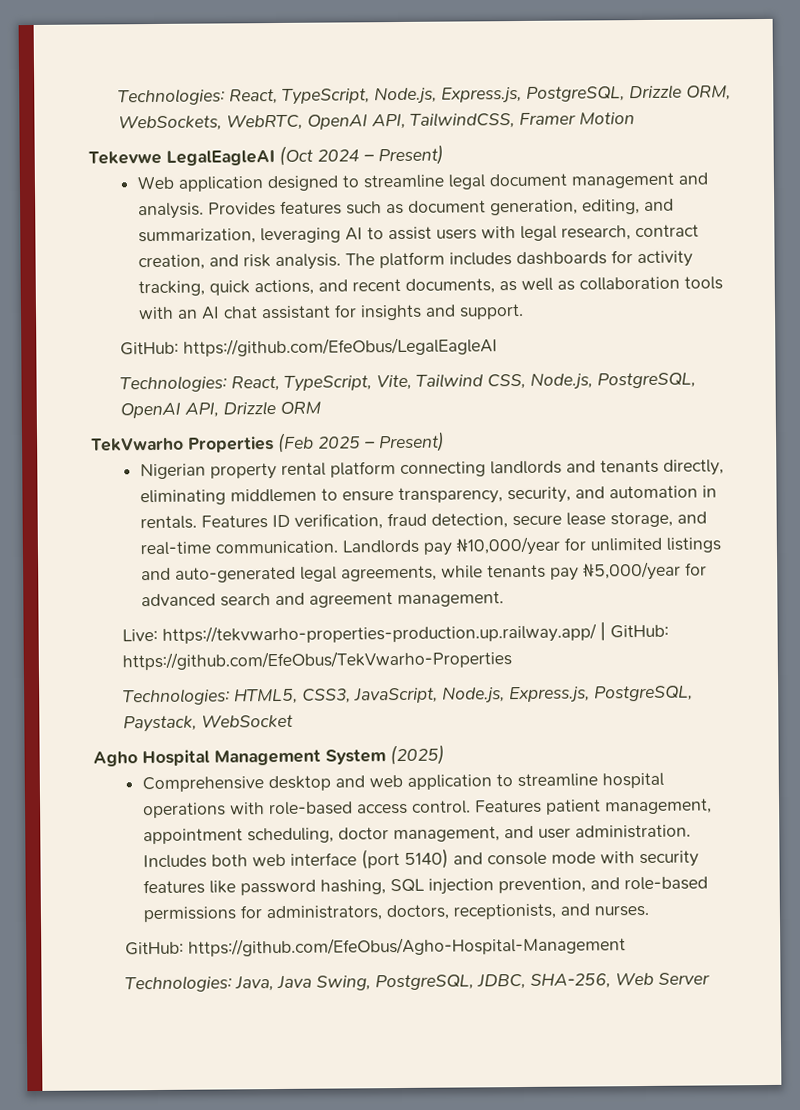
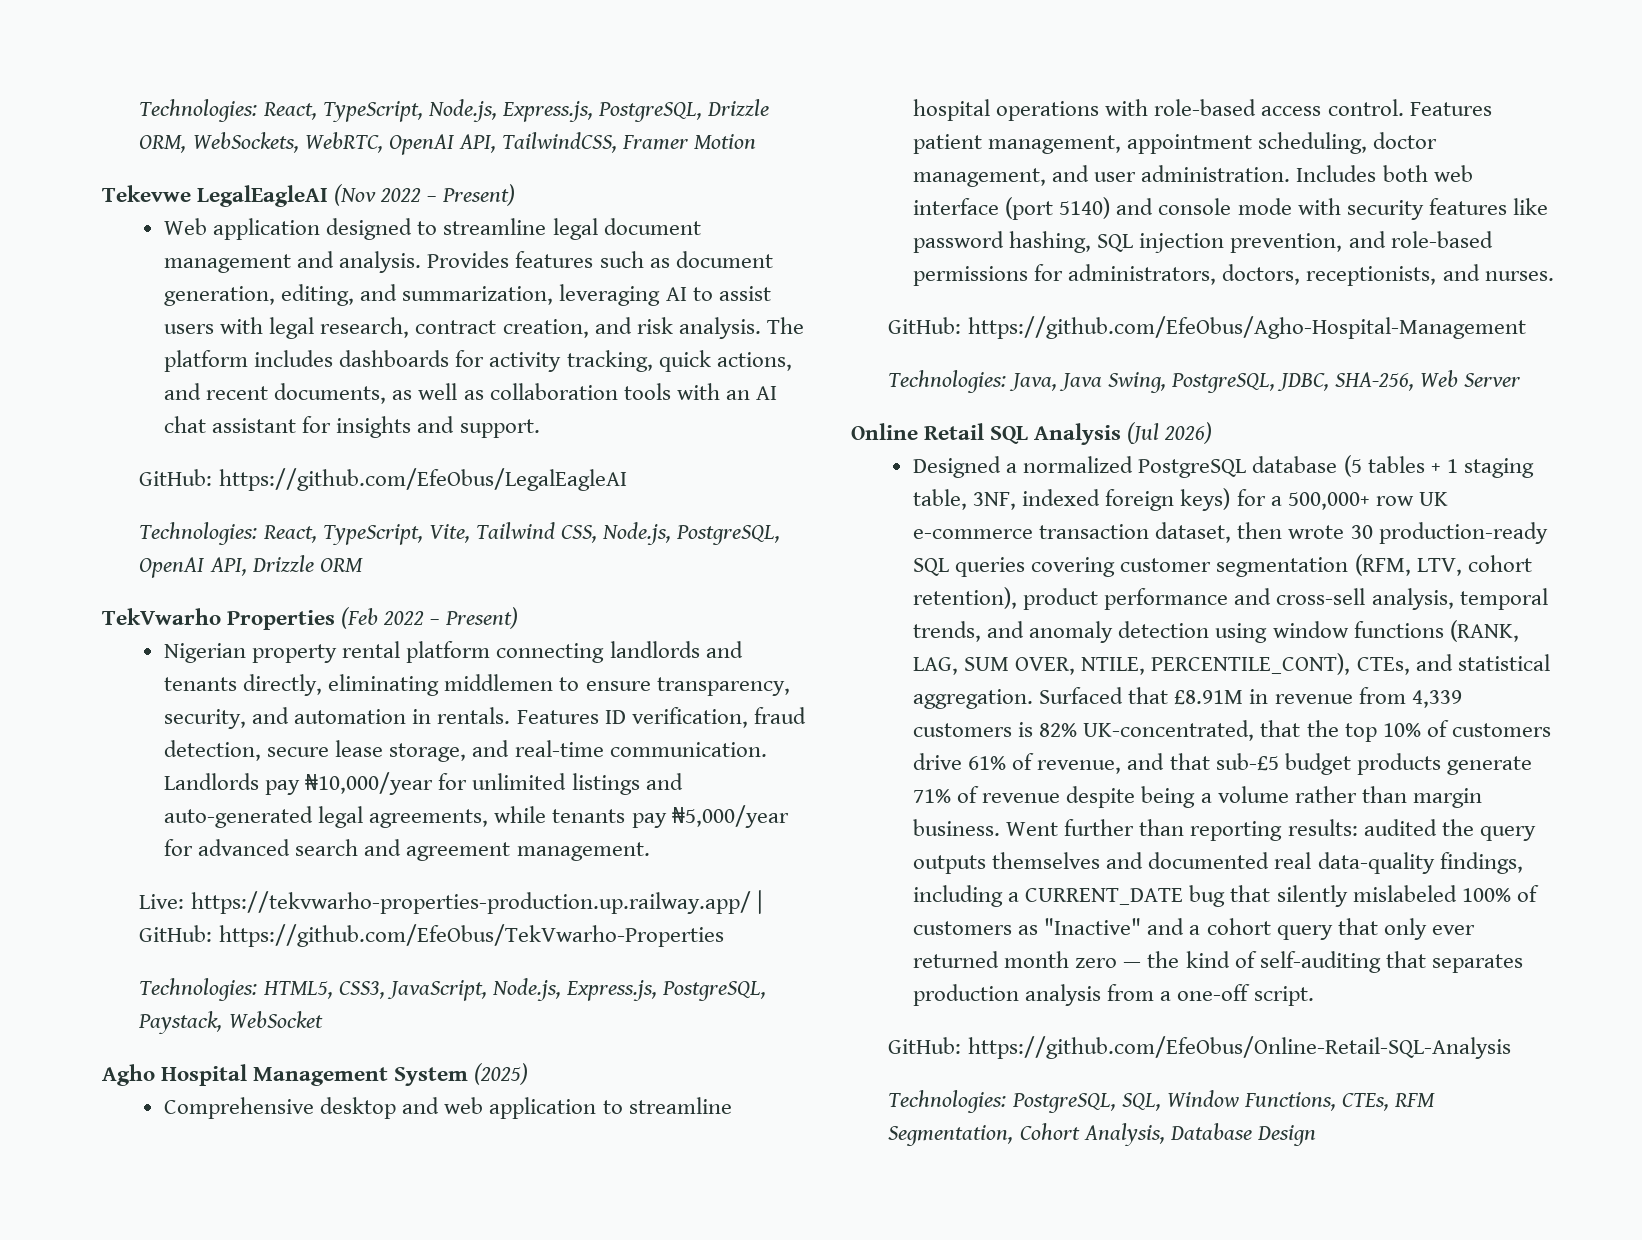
[279,145,360,166] (Oct 2024 -> [334,184,422,206] (Nov 2022
[318,436,361,449] 2025 -> [383,611,425,625] 2022
(710, 978) none -> [851,422,1213,445] [913,455,1534,478] [913,488,1448,511] [913,522,1548,544] [913,554,1532,577] [913,587,1548,610] [913,620,1519,643] [913,653,1550,675] [913,687,1462,709] [913,720,1551,742] [913,753,1532,775] [913,786,1482,808] [913,819,1536,841] [913,852,1523,874] [913,885,1539,907] [913,918,1475,940] [913,951,1523,973] [913,984,1314,1006] [888,1036,1511,1059] [888,1090,1435,1113] [888,1123,1316,1146] // Online Retail SQL Analysis (Jul 2026) // Designed a normalized PostgreSQL database (5 tables + 1 staging table, 3NF, indexed foreign keys) for a 500,000+ row UK e-commerce transaction dataset, then wrote 30 production-ready SQL queries covering customer segmentation (RFM, LTV, cohort retention), product performance and cross-sell analysis, temporal trends, and anomaly detection using window functions (RANK, LAG, SUM OVER, NTILE, PERCENTILE_CONT), CTEs, and statistical aggregation. Surfaced that £8.91M in revenue from 4,339 customers is 82% UK-concentrated, that the top 10% of customers drive 61% of revenue, and that sub-£5 budget products generate 71% of revenue despite being a volume rather than margin business. Went further than reporting results: audited the query outputs themselves and documented real data-quality findings, including a CURRENT_DATE bug that silently mislabeled 100% of customers as "Inactive" and a cohort query that only ever returned month zero — the kind of self-auditing that separates production analysis from a one-off script. // GitHub: https://github.com/EfeObus/Online-Retail-SQL-Analysis // Technologies: PostgreSQL, SQL, Window Functions, CTEs, RFM Segmentation, Cohort Analysis, Database Design

